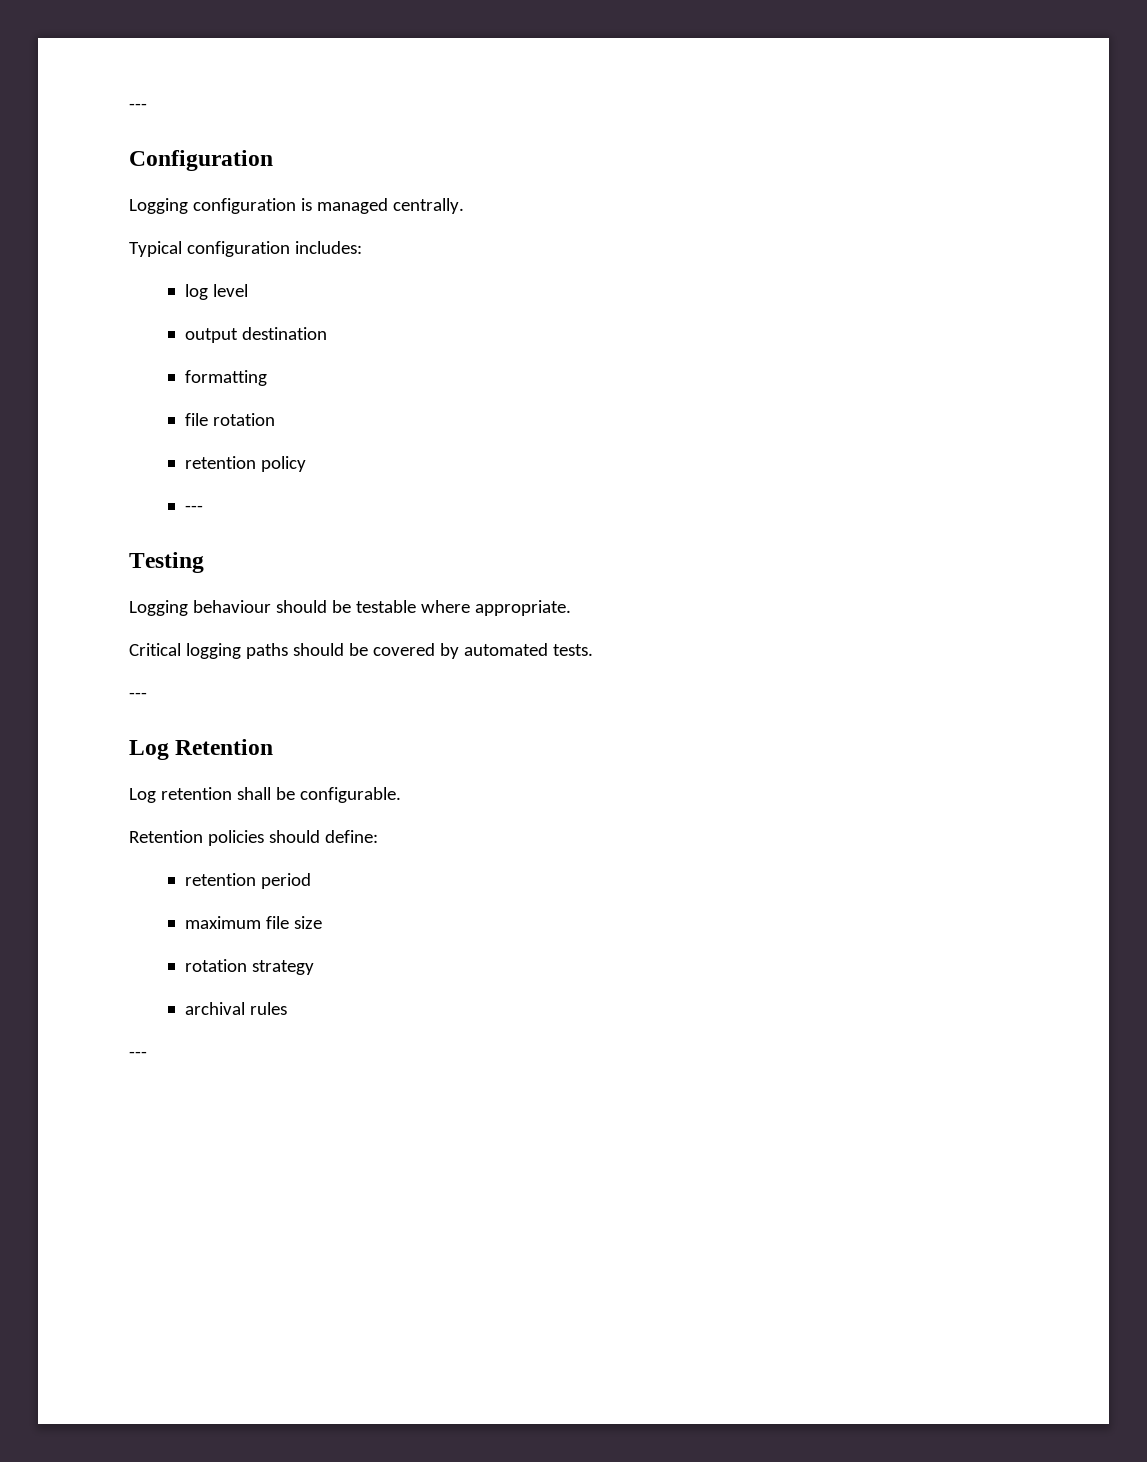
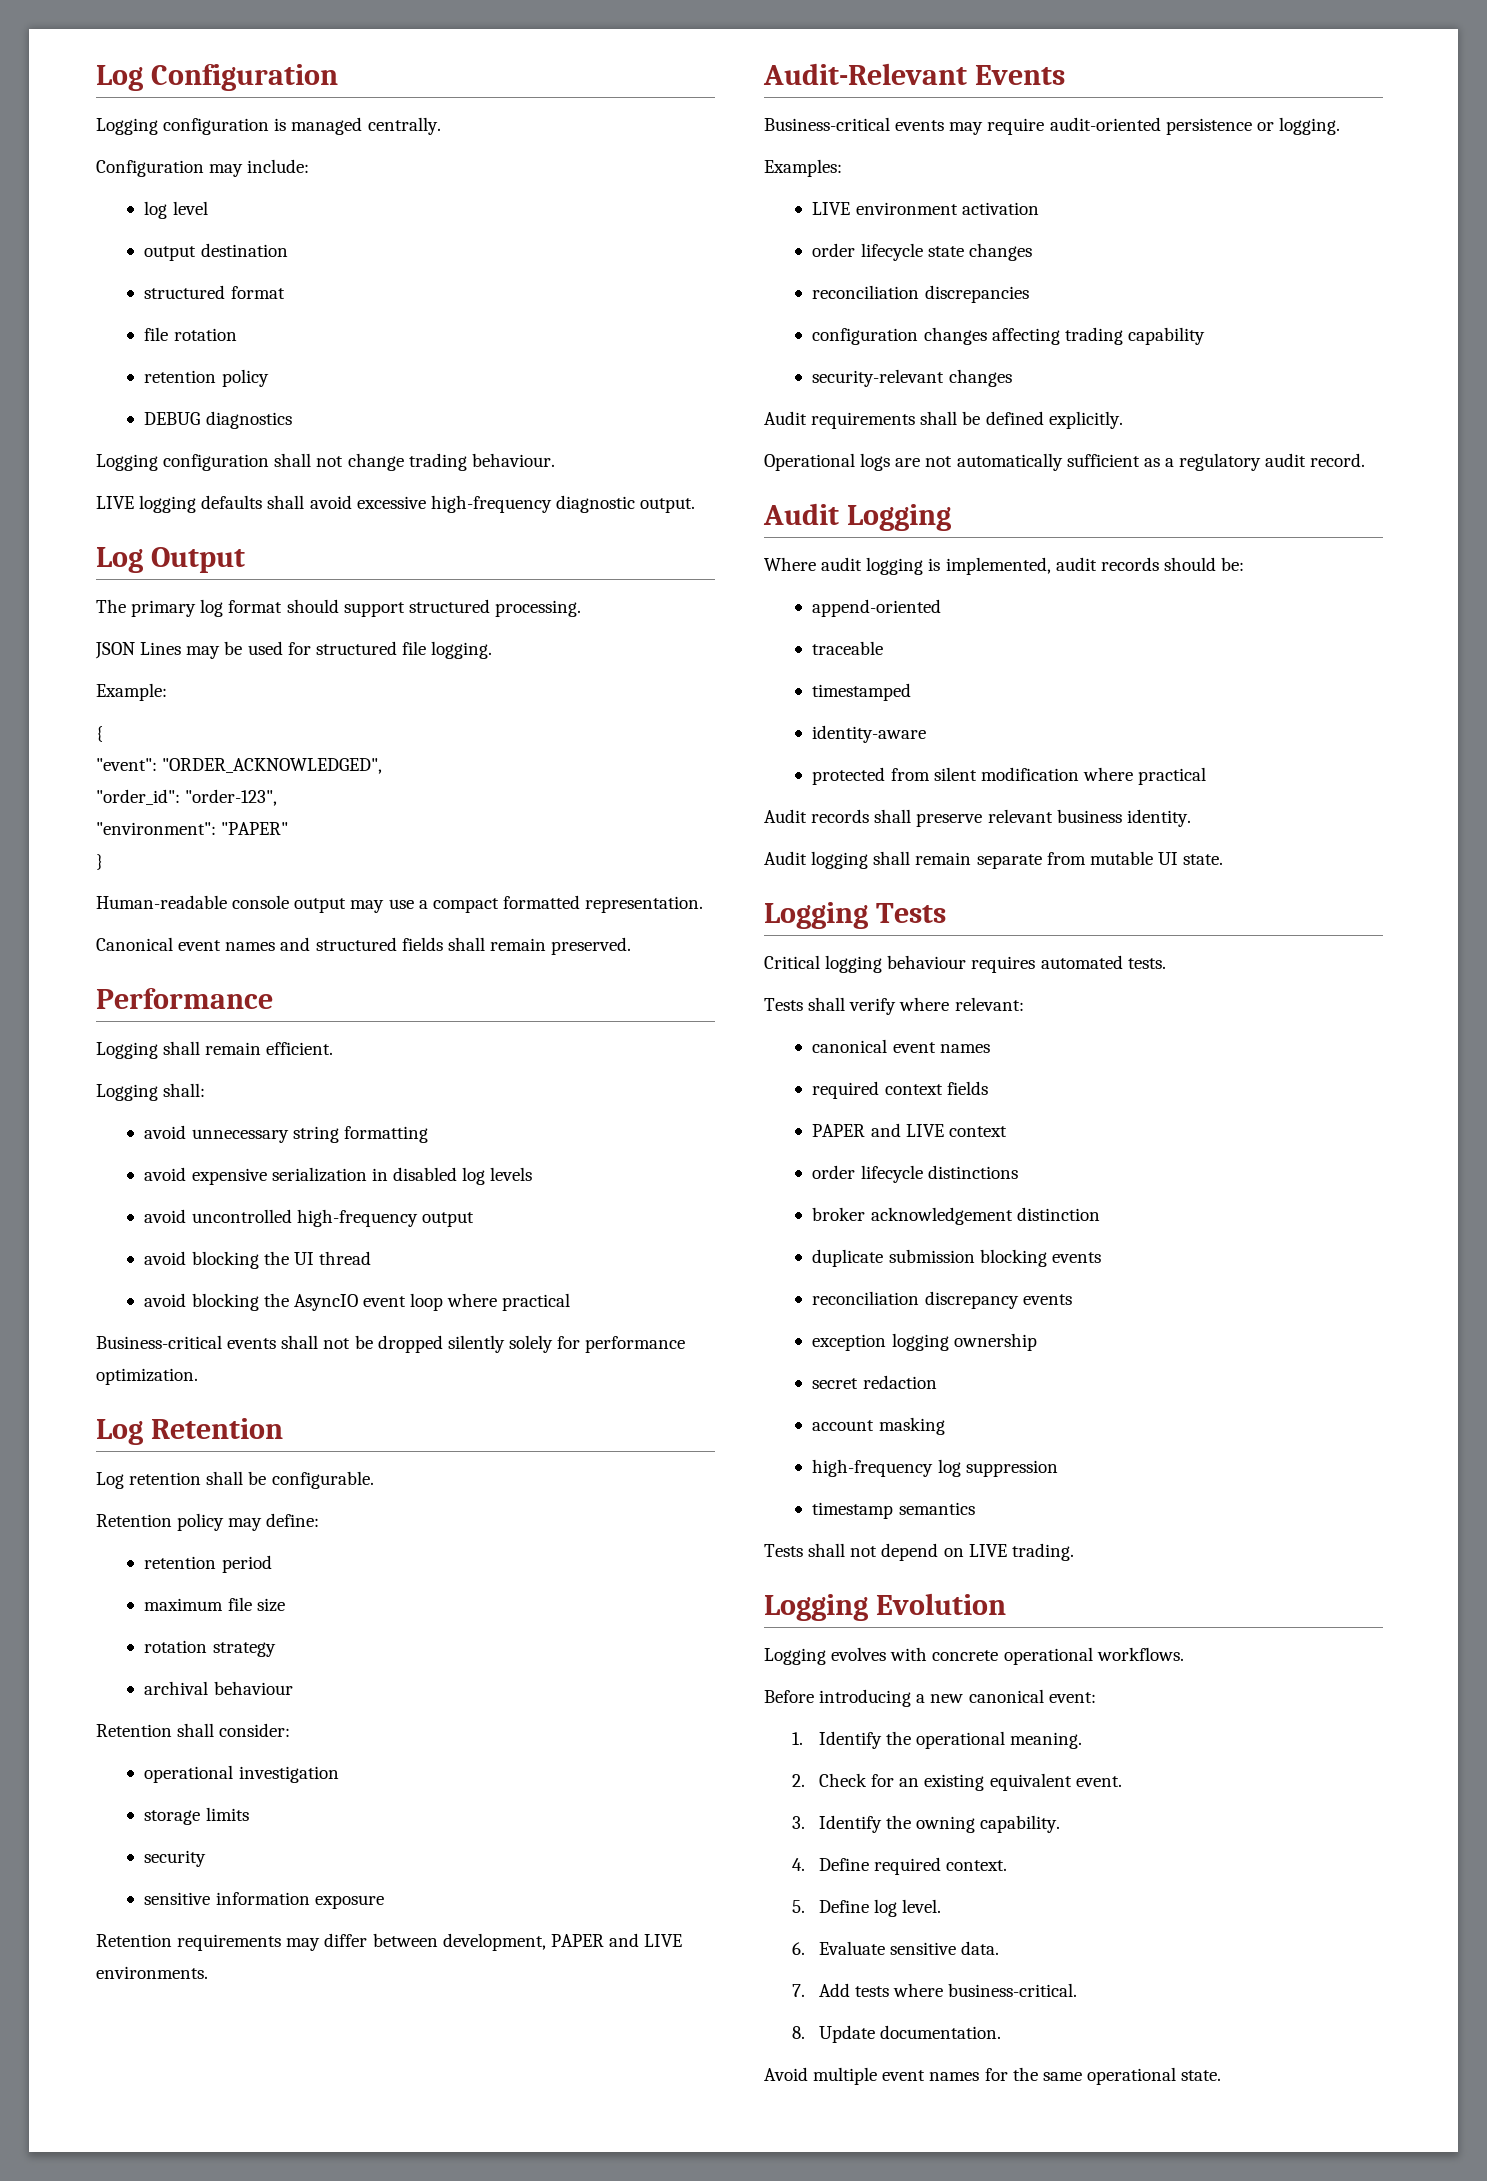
[129,103,147,110] --- // -> [96,65,143,91] Log
[129,241,362,257] Typical configuration includes: -> [96,159,310,177] Configuration may include:
[184,370,267,386] formatting -> [144,285,285,299] structured format
[184,505,203,512] [129,552,204,573] [129,600,571,616] [129,643,593,659] [129,692,147,699] --- // Testing // Logging behaviour should be testable where appropriate. // Critical logging paths should be covered by automated tests. // --- -> [144,411,292,429] [96,453,555,471] [96,495,696,513] [96,547,245,573] [96,599,581,617] [95,641,493,659] [96,683,167,701] [96,726,103,742] [96,758,383,774] [96,789,278,806] [96,822,289,835] [96,854,103,870] [96,895,704,913] [96,937,632,955] [96,988,273,1009] [96,1041,334,1059] [96,1083,206,1101] [144,1125,428,1143] [144,1167,533,1185] [144,1209,474,1227] [144,1251,371,1269] [144,1293,571,1311] [96,1335,686,1353] [96,1368,198,1385] DEBUG diagnostics // Logging configuration shall not change trading behaviour. // LIVE logging defaults shall avoid excessive high-frequency diagnostic output. // Log Output // The primary log format should support structured processing. // JSON Lines may be used for structured file logging. // Example: // { // "event": "ORDER_ACKNOWLEDGED", // "order_id": "order-123", // "environment": "PAPER" // } // Human-readable console output may use a compact formatted representation. // Canonical event names and structured fields shall remain preserved. // Performance // Logging shall remain efficient. // Logging shall: // avoid unnecessary string formatting // avoid expensive serialization in disabled log levels // avoid uncontrolled high-frequency output // avoid blocking the UI thread // avoid blocking the AsyncIO event loop where practical // Business-critical events shall not be dropped silently solely for performance optimization.
[207,830,320,846] policies should -> [177,1513,263,1531] policy may
[249,1002,287,1015] [129,1051,147,1058] rules // --- -> [213,1681,293,1695] [96,1723,291,1737] [144,1765,339,1783] [144,1807,249,1825] [144,1850,207,1867] [144,1892,384,1909] [96,1933,683,1951] [96,1966,208,1979] [763,63,1065,85] [764,117,1340,135] [764,159,842,177] [812,202,1039,215] [812,243,1032,261] [812,285,1029,303] [812,327,1205,345] [812,369,1012,387] [764,411,1123,429] [764,453,1366,471] [763,503,951,531] [764,557,1245,575] [812,599,942,617] [812,641,884,655] [812,683,912,701] [812,725,927,743] [812,767,1207,785] [764,809,1191,827] [764,851,1224,869] [764,902,946,929] [764,955,1166,973] [764,997,1024,1015] [812,1039,990,1053] [812,1081,988,1099] [812,1123,1007,1137] [812,1165,1018,1183] [812,1207,1100,1225] [812,1249,1101,1267] [812,1291,1072,1309] [812,1333,1037,1351] [812,1375,937,1389] [812,1417,945,1435] [812,1459,1058,1477] [812,1502,975,1519] [764,1543,1074,1561] [764,1593,1006,1621] [764,1647,1184,1665] [764,1689,1096,1707] [791,1731,1083,1749] [791,1773,1122,1791] [791,1815,1061,1833] [791,1857,1008,1875] [791,1899,942,1917] [791,1941,1000,1955] [791,1983,1078,1997] [791,2025,1002,2043] [764,2067,1222,2085] behaviour // Retention shall consider: // operational investigation // storage limits // security // sensitive information exposure // Retention requirements may differ between development, PAPER and LIVE environments. // Audit-Relevant Events // Business-critical events may require audit-oriented persistence or logging. // Examples: // LIVE environment activation // order lifecycle state changes // reconciliation discrepancies // configuration changes affecting trading capability // security-relevant changes // Audit requirements shall be defined explicitly. // Operational logs are not automatically sufficient as a regulatory audit record. // Audit Logging // Where audit logging is implemented, audit records should be: // append-oriented // traceable // timestamped // identity-aware // protected from silent modification where practical // Audit records shall preserve relevant business identity. // Audit logging shall remain separate from mutable UI state. // Logging Tests // Critical logging behaviour requires automated tests. // Tests shall verify where relevant: // canonical event names // required context fields // PAPER and LIVE context // order lifecycle distinctions // broker acknowledgement distinction // duplicate submission blocking events // reconciliation discrepancy events // exception logging ownership // secret redaction // account masking // high-frequency log suppression // timestamp semantics // Tests shall not depend on LIVE trading. // Logging Evolution // Logging evolves with concrete operational workflows. // Before introducing a new canonical event: // 1. Identify the operational meaning. // 2. Check for an existing equivalent event. // 3. Identify the owning capability. // 4. Define required context. // 5. Define log level. // 6. Evaluate sensitive data. // 7. Add tests where business-critical. // 8. Update documentation. // Avoid multiple event names for the same operational state.

